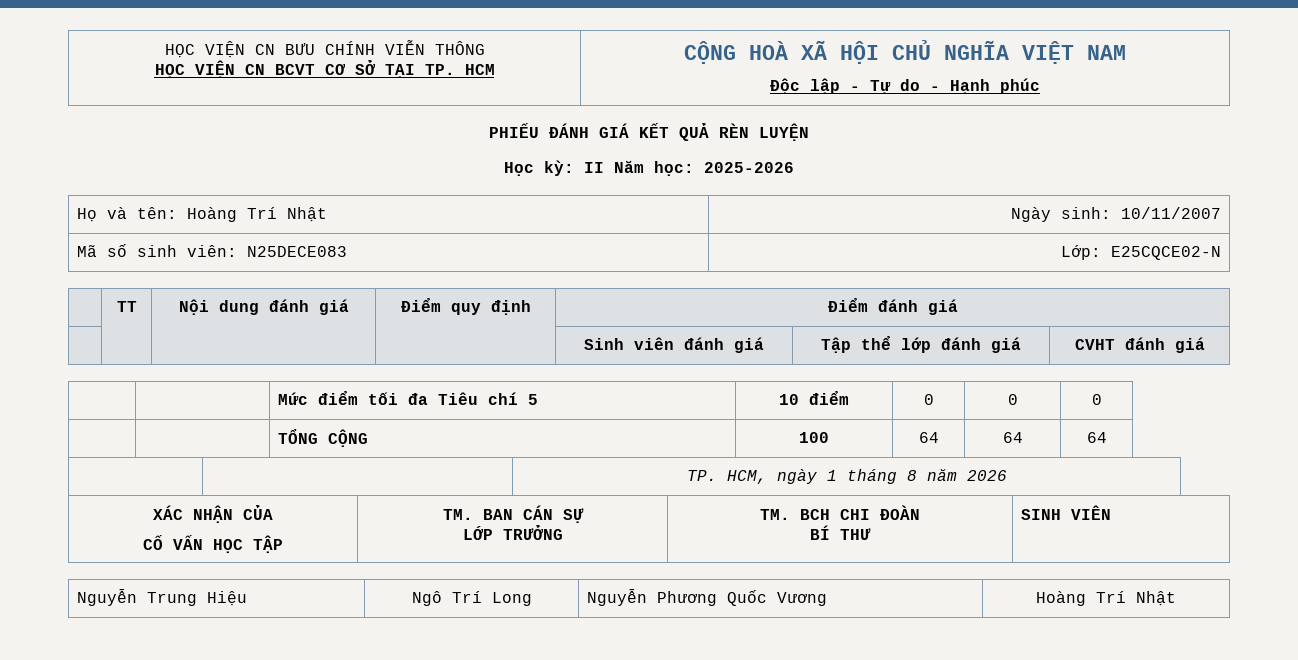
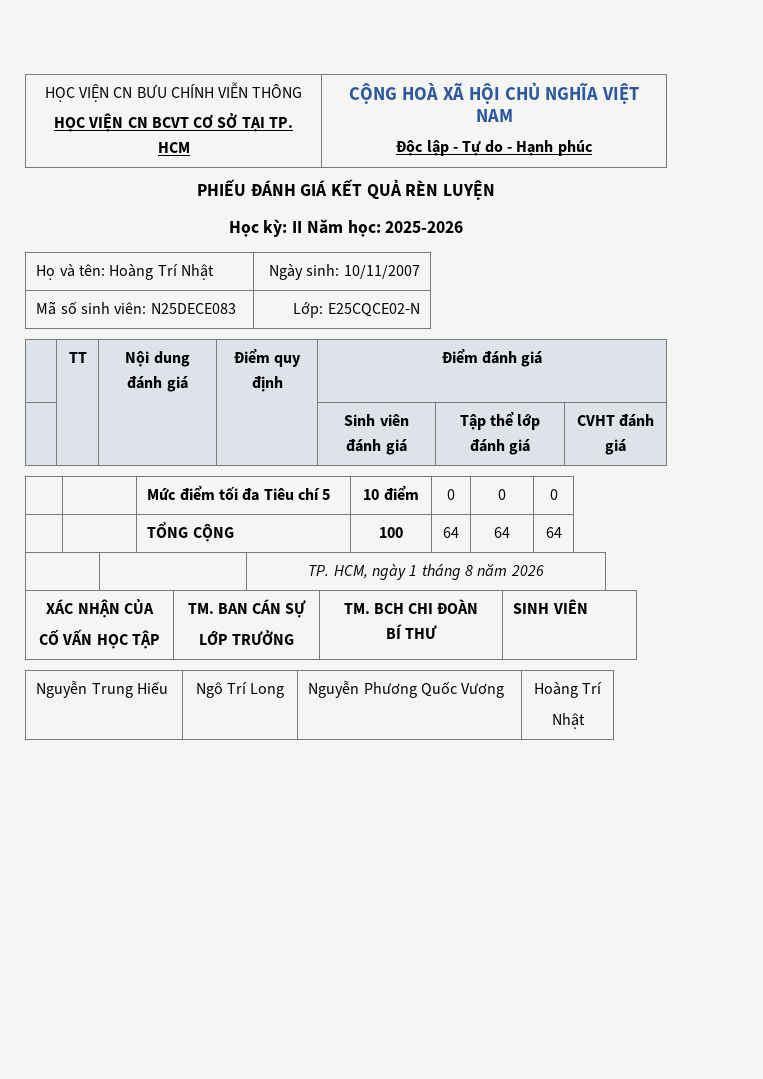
[207,591,248,606] Hiệu -> [137,681,169,694] Hiếu
(1126, 597) none -> (603, 688) //

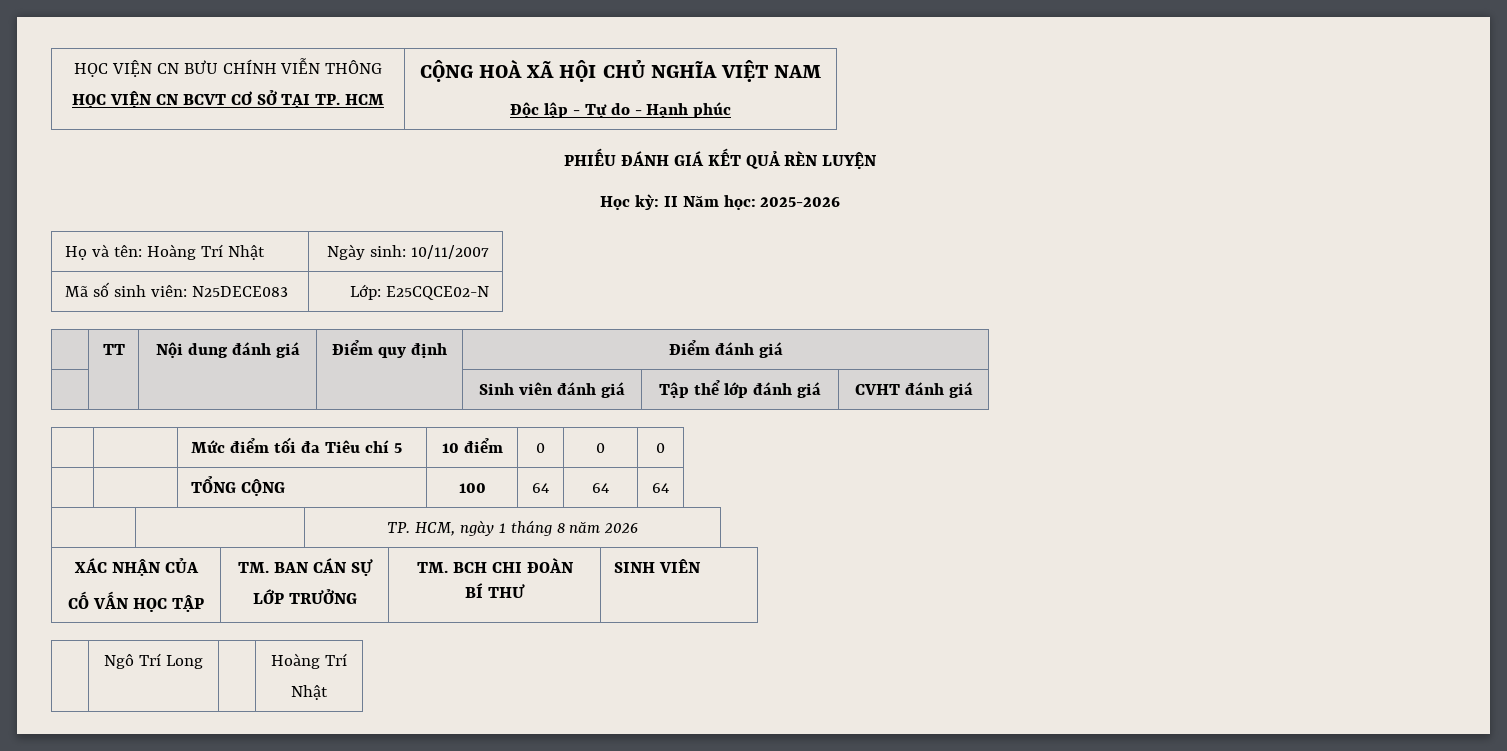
[36,681,169,698] Nguyễn Trung Hiếu -> (701, 566) none
[308,681,505,698] Nguyễn Phương Quốc Vương -> (203, 662) none

